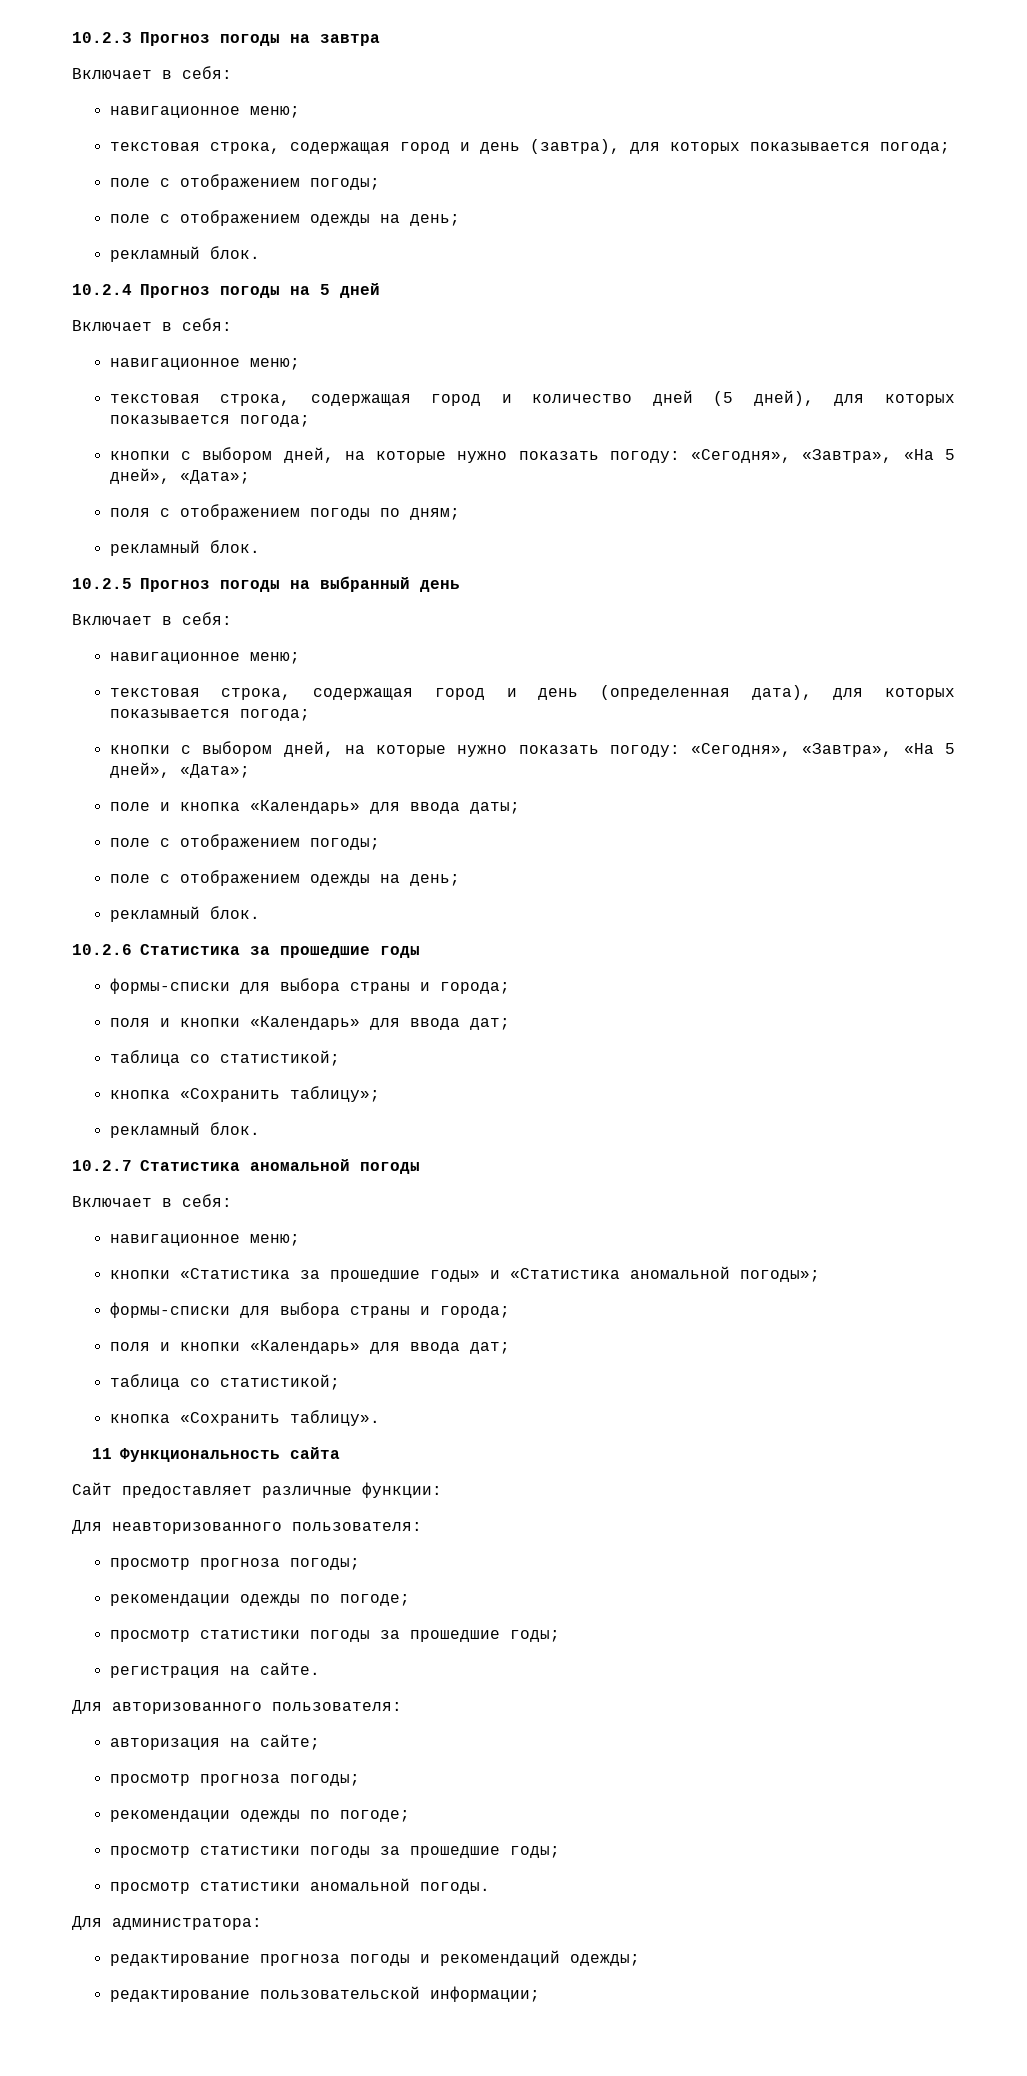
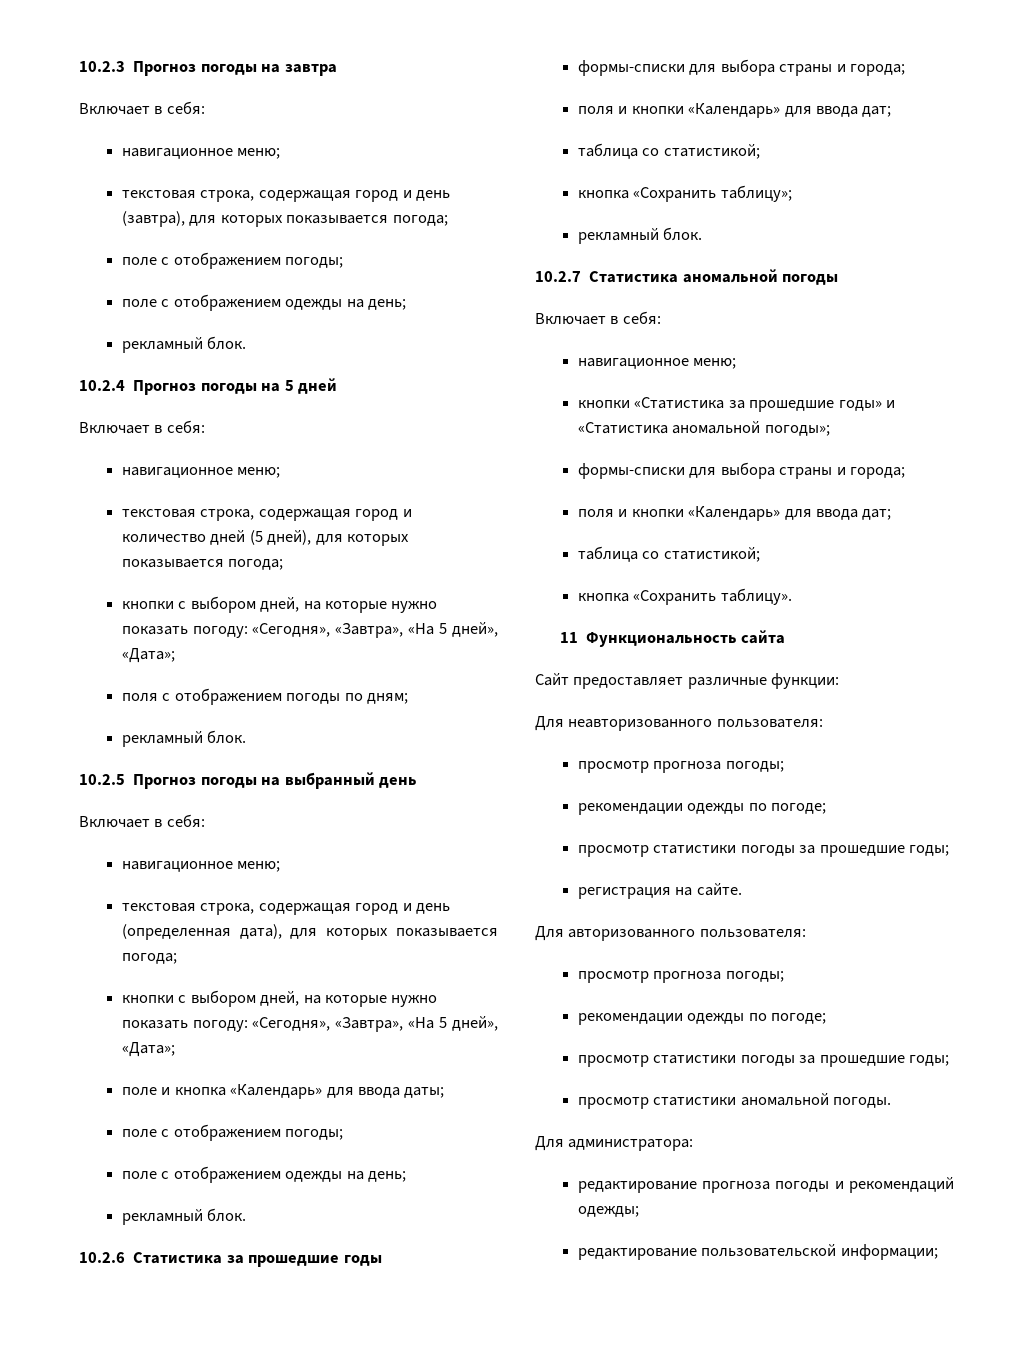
[109,1734,320,1750] // авторизация на сайте; -> (806, 933) none

